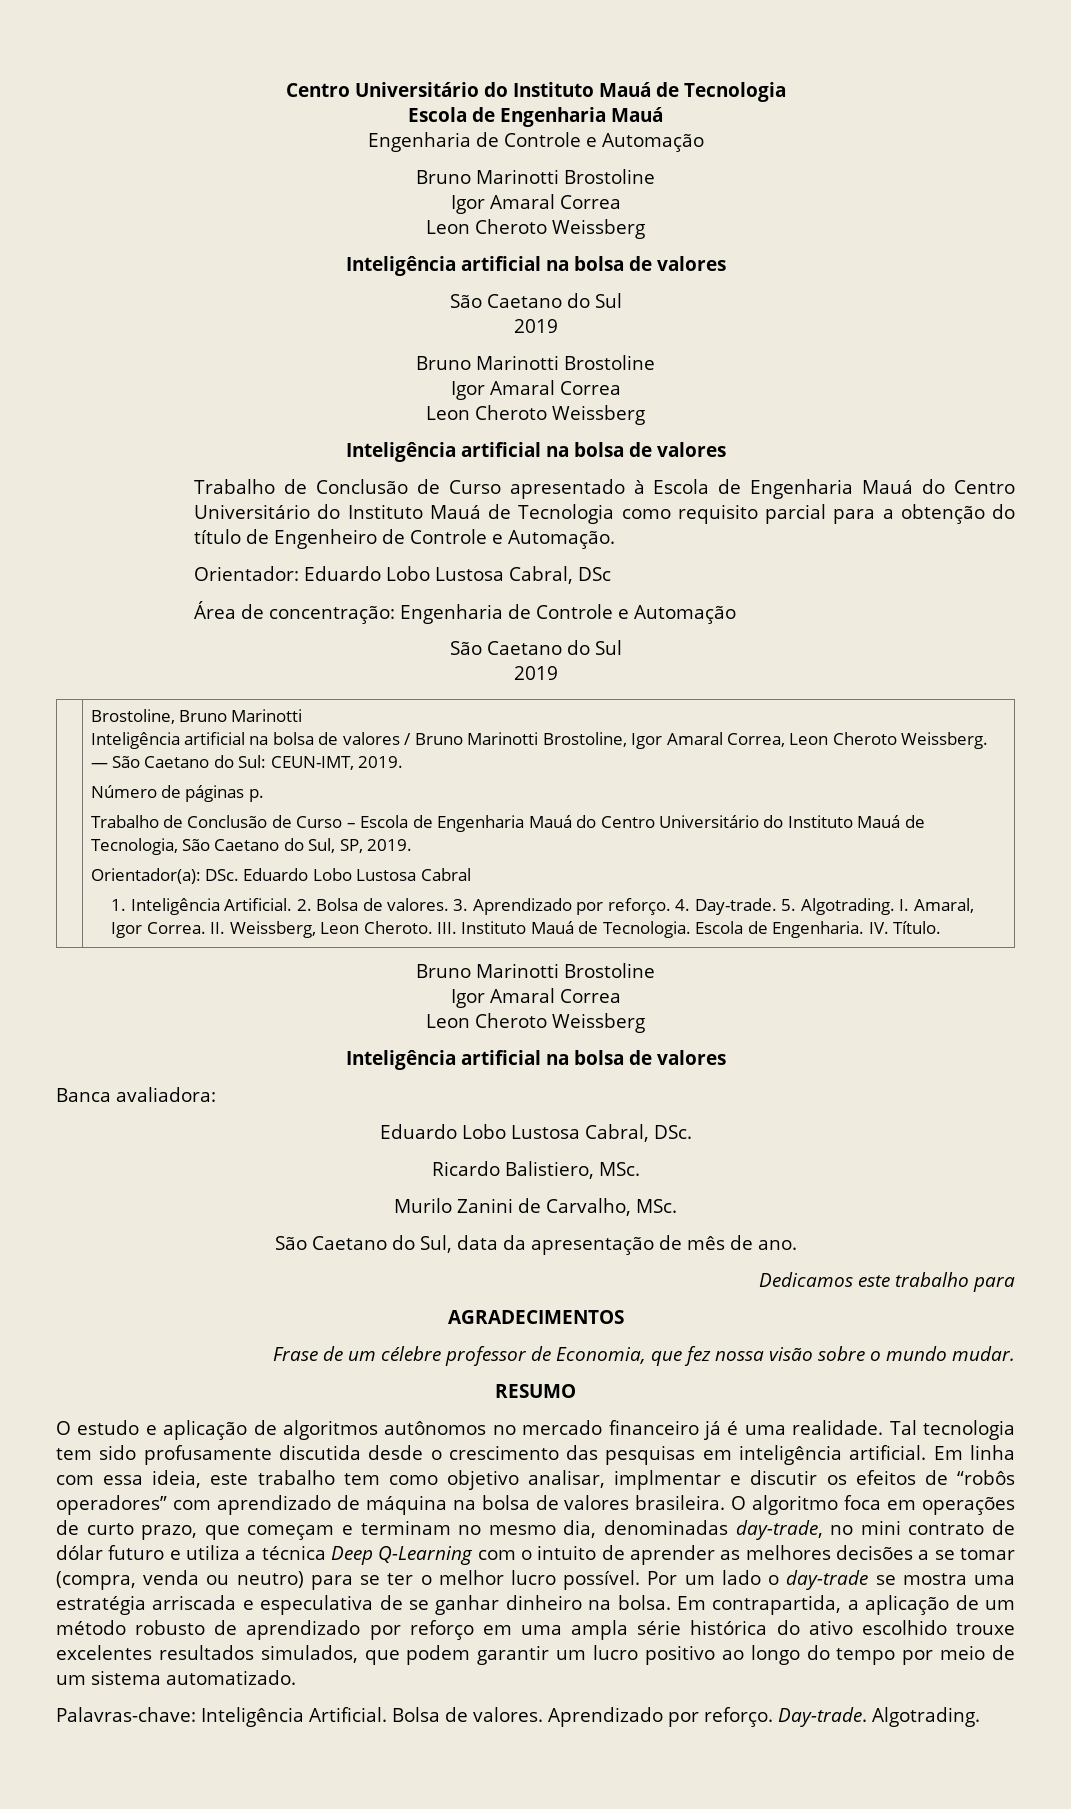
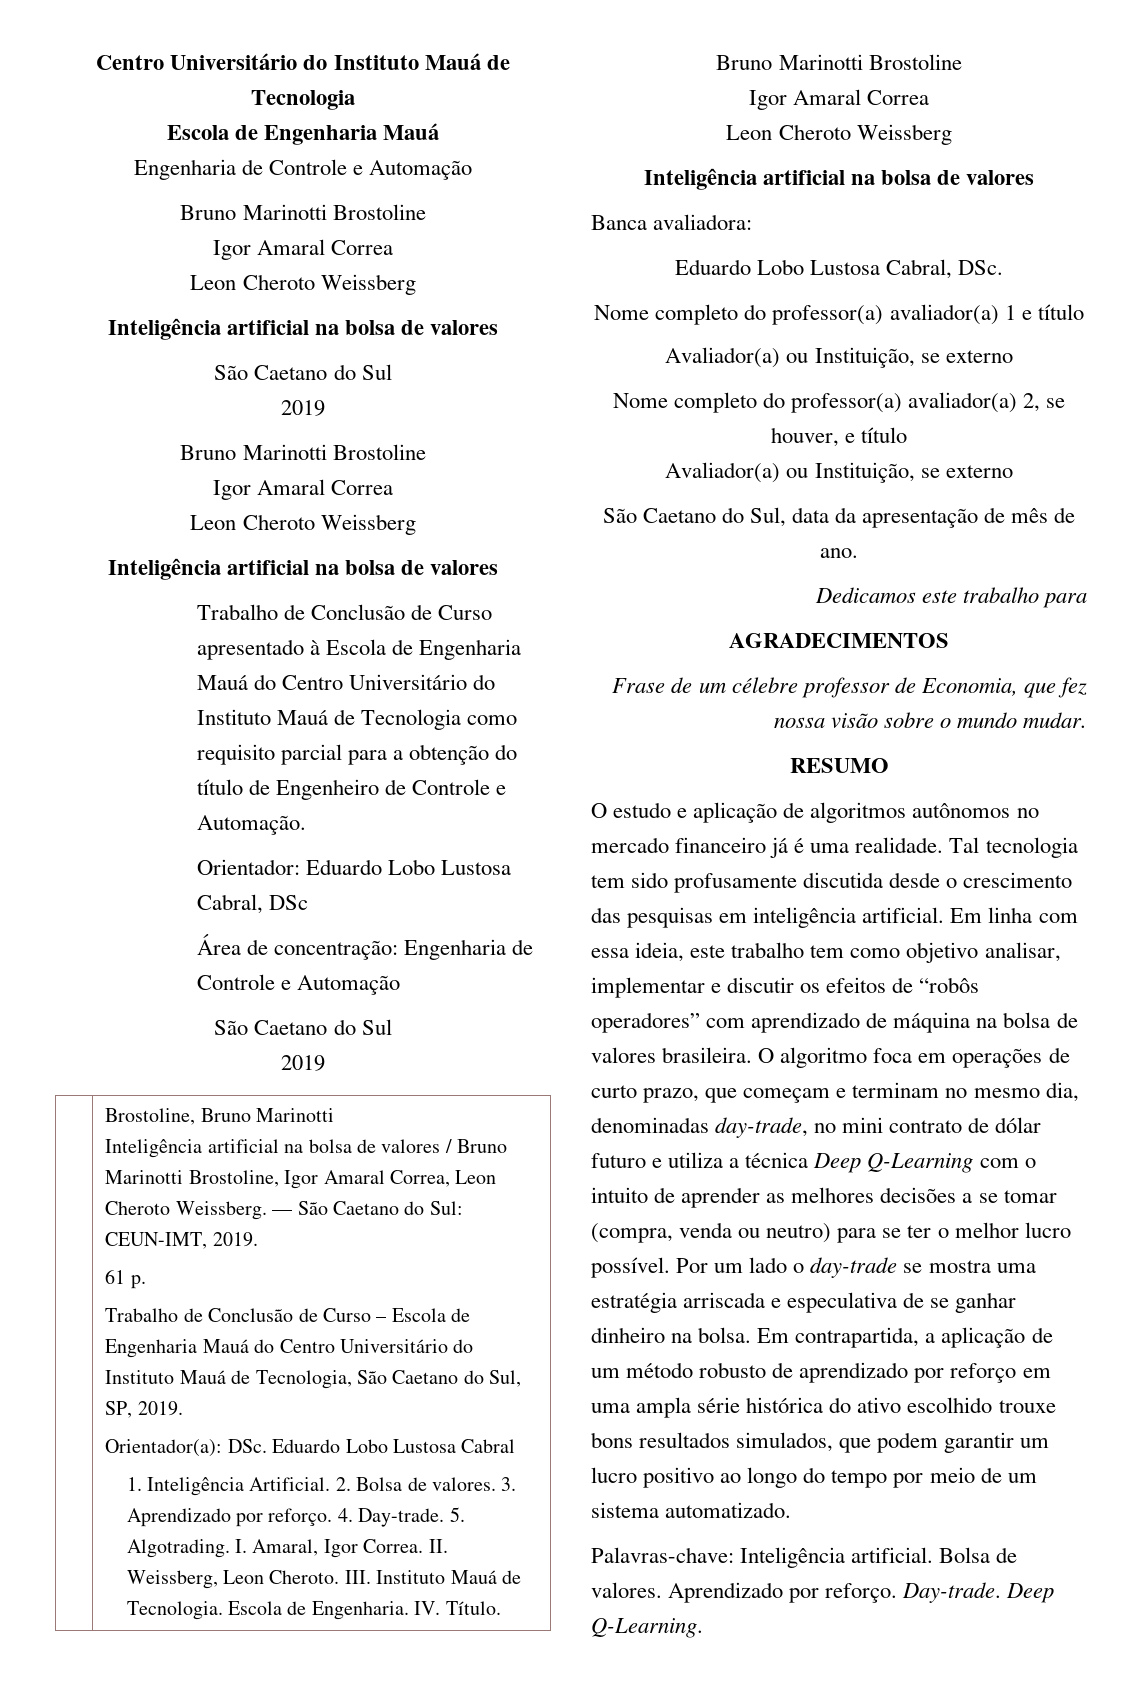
[90,785,245,802] Número de páginas -> [105,1269,126,1284] 61
[431,1161,640,1179] [394,1198,677,1216] Ricardo Balistiero, MSc. // Murilo Zanini de Carvalho, MSc. -> [594,304,1084,325] [665,347,1013,368] [612,392,1066,413] [770,427,908,447] [665,462,1013,483] Nome completo do professor(a) avaliador(a) 1 e título // Avaliador(a) ou Instituição, se externo // Nome completo do professor(a) avaliador(a) 2, se houver, e título // Avaliador(a) ou Instituição, se externo
[614,1470,722,1490] implmentar -> [591,977,705,998] implementar
[56,1645,152,1660] excelentes -> [591,1432,633,1448] bons
[309,1707,387,1722] Artificial. -> [851,1547,934,1563] artificial.
[872,1707,980,1727] Algotrading. -> [1006,1583,1055,1603] [591,1618,703,1638] Deep Q-Learning.

